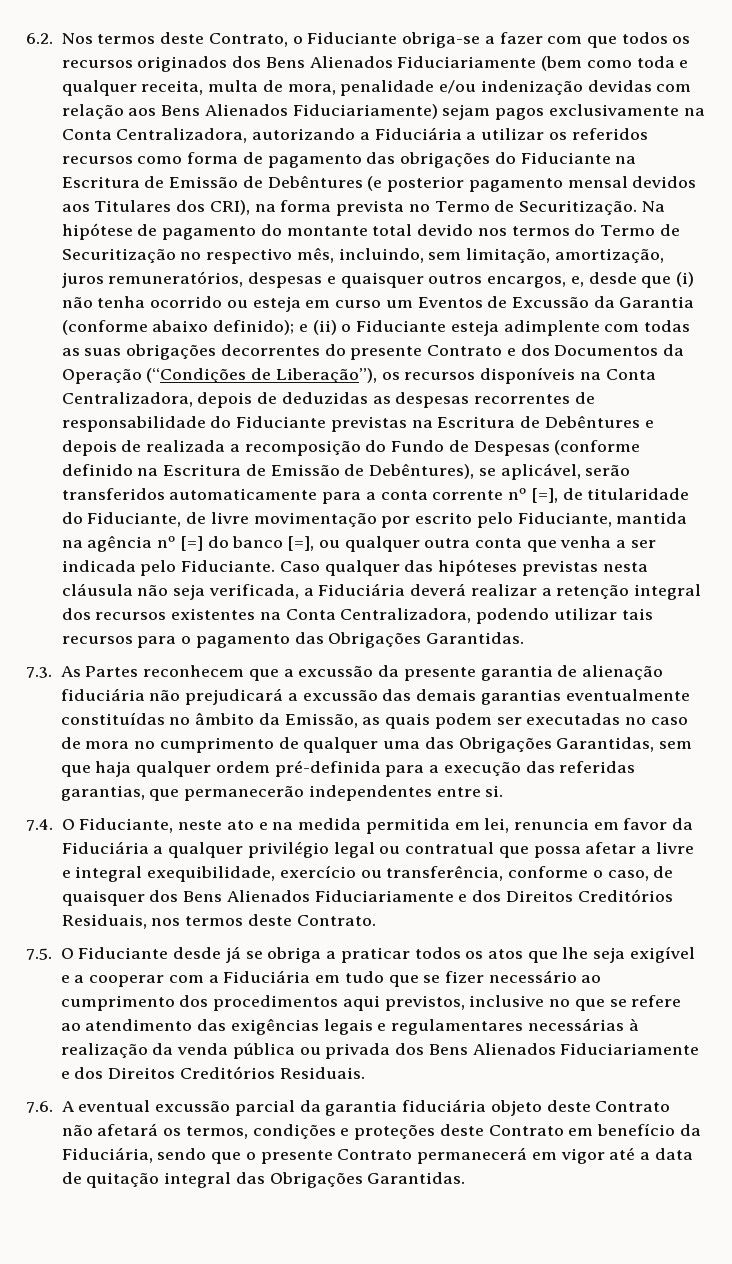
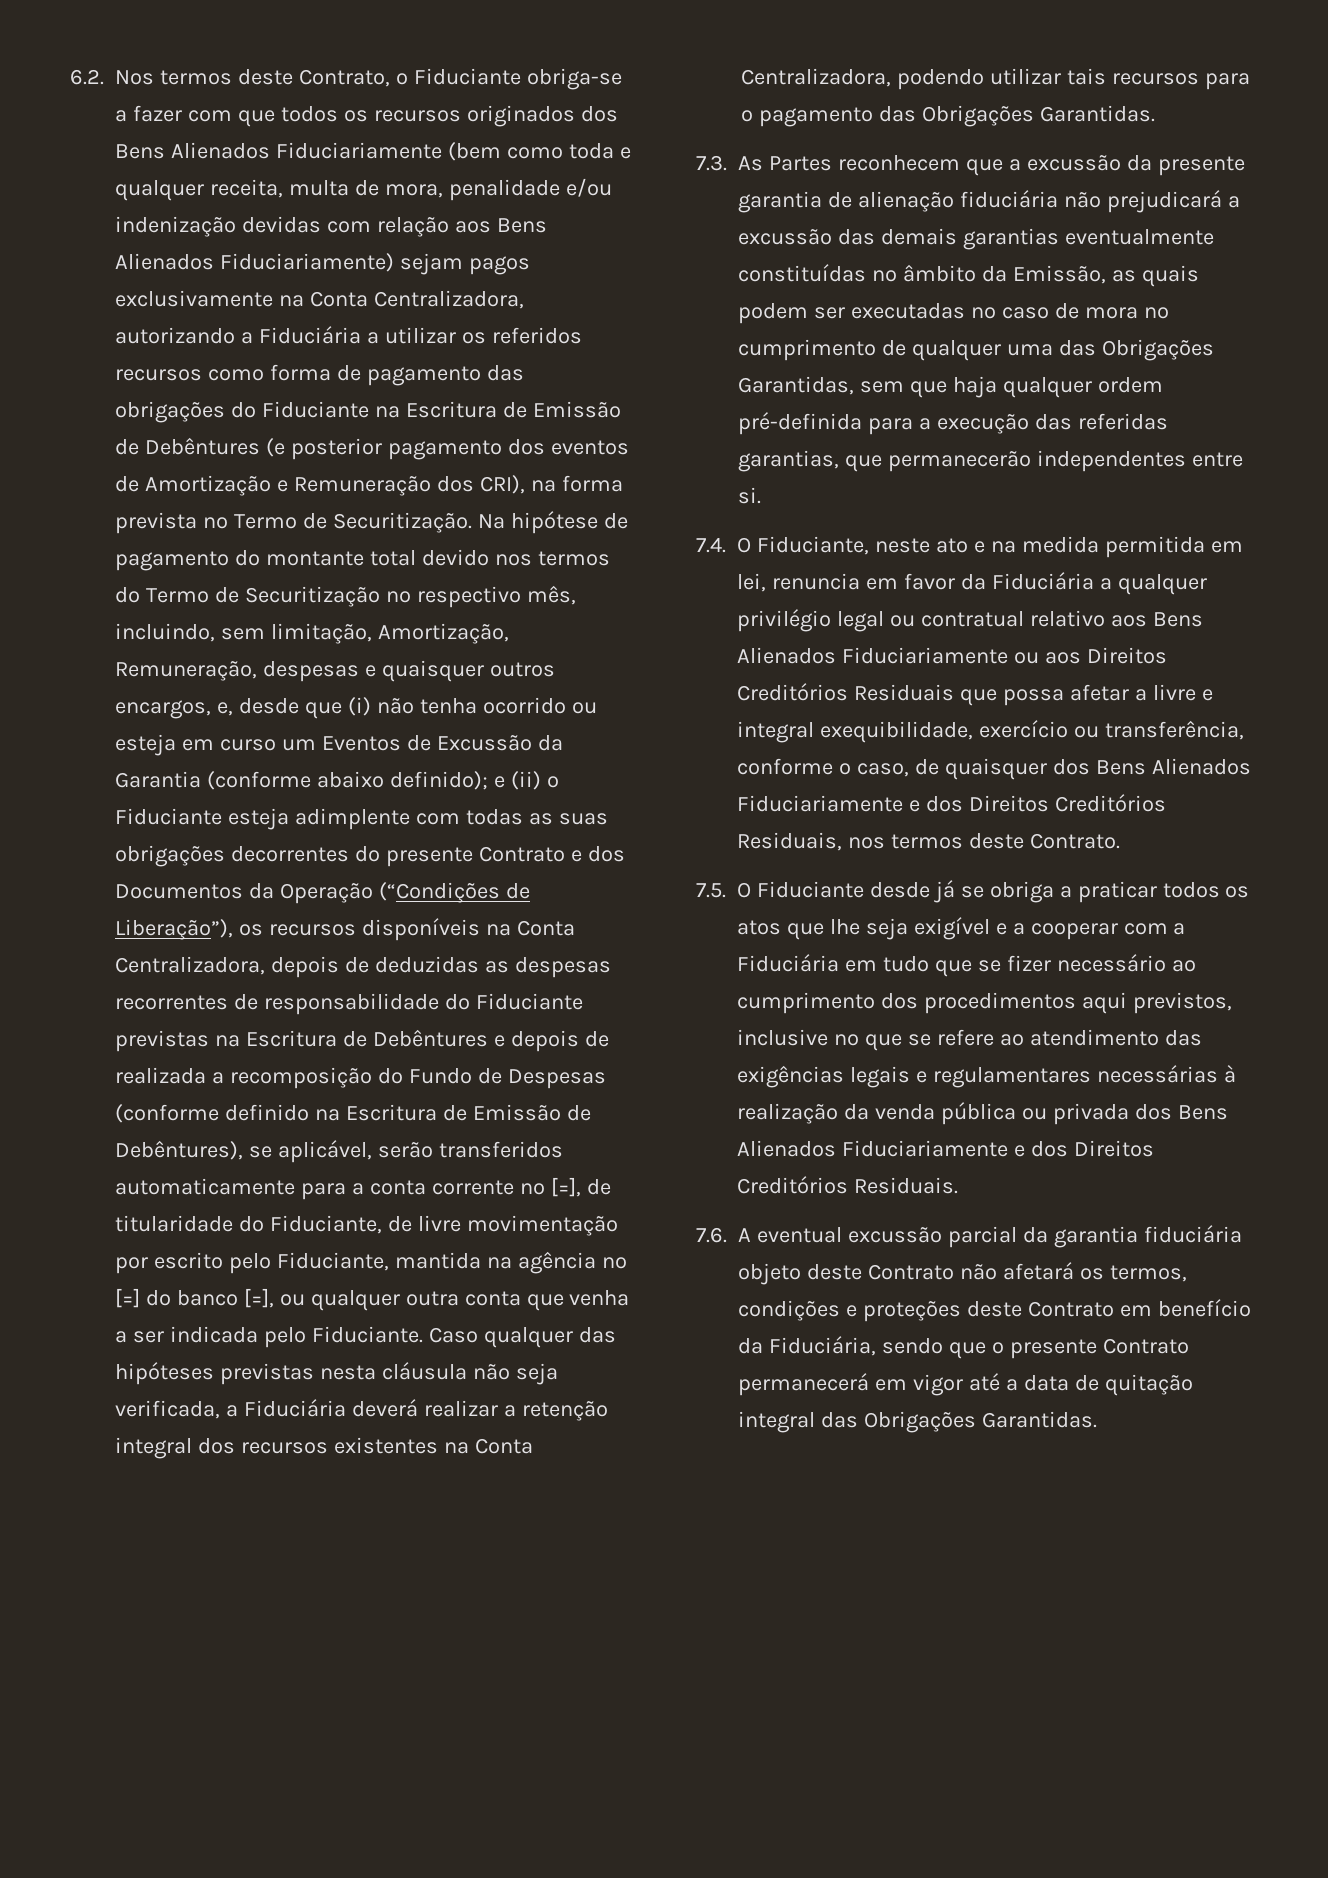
[567,176,697,188] [61,200,172,212] mensal devidos aos Titulares -> [507,439,629,455] [115,475,431,496] dos eventos de Amortização e Remuneração
[554,248,664,263] [61,271,244,288] amortização, juros remuneratórios, -> [377,623,509,644] [115,661,257,681] Amortização, Remuneração,
(495, 848) none -> [1029,610,1203,627] [737,647,1167,664] [737,683,954,701] relativo aos Bens Alienados Fiduciariamente ou aos Direitos Creditórios Residuais

